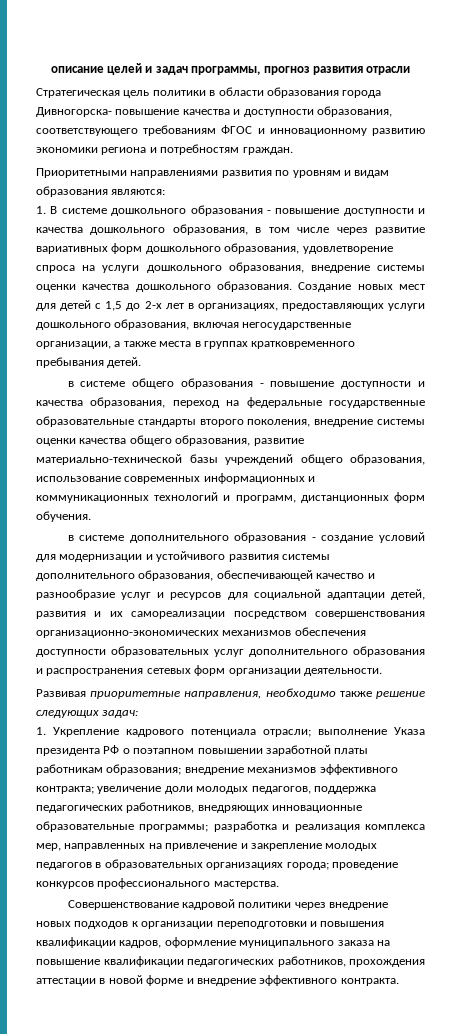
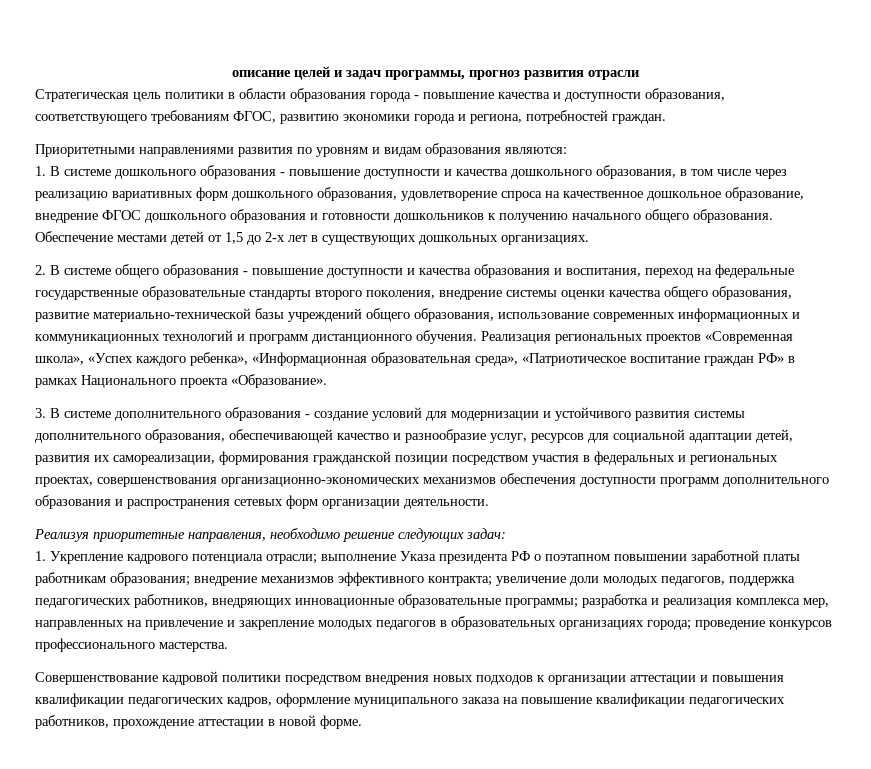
[36,107,112,117] Дивногорска- -> [414,95,419,99] -
[221,125,425,136] [36,144,240,155] ФГОС и инновационному развитию экономики региона и потребностям -> [233,110,608,124] ФГОС, развитию экономики города и региона, потребностей
[375,227,425,235] развитие -> [35,191,108,201] реализацию
[102,262,425,273] [36,281,425,292] [36,300,102,311] услуги дошкольного образования, внедрение системы оценки качества дошкольного образования. Создание новых мест для детей с -> [563,187,804,201] [35,209,773,223] [35,231,222,245] качественное дошкольное образование, внедрение ФГОС дошкольного образования и готовности дошкольников к получению начального общего образования. Обеспечение местами детей от
[197,303,425,311] [36,319,352,330] [36,341,356,349] [36,357,142,368] [67,381,74,387] организациях, предоставляющих услуги дошкольного образования, включая негосударственные организации, а также места в группах кратковременного пребывания детей. // в -> [322,235,589,245] [35,265,60,275] существующих дошкольных организациях. // 2. В
[90,397,166,408] образования, -> [474,264,641,278] образования и воспитания,
[235,492,425,503] [36,511,91,522] [67,535,74,541] программ, дистанционных форм обучения. // в -> [249,330,793,344] [35,352,795,366] [35,374,327,388] [35,408,60,418] программ дистанционного обучения. Реализация региональных проектов «Современная школа», «Успех каждого ребенка», «Информационная образовательная среда», «Патриотическое воспитание граждан РФ» в рамках Национального проекта «Образование». // 3. В
[121,592,165,600] услуг и -> [490,433,527,443] услуг,
[94,611,307,619] и их самореализации посредством -> [94,451,778,465] [35,477,93,487] их самореализации, формирования гражданской позиции посредством участия в федеральных и региональных проектах,
[111,646,244,657] образовательных услуг -> [660,477,719,487] программ
[36,689,86,697] Развивая -> [34,529,89,542] Реализуя
[339,691,372,697] также -> (340, 533) none
[294,902,389,910] через внедрение -> [285,675,429,685] посредством внедрения
[216,921,307,929] переподготовки -> [630,675,696,685] аттестации
(116, 942) none -> [128,697,224,707] педагогических
[349,959,425,967] прохождения -> [113,719,194,729] прохождение
[146,975,399,986] форме и внедрение эффективного контракта. -> [320,715,362,729] форме.

